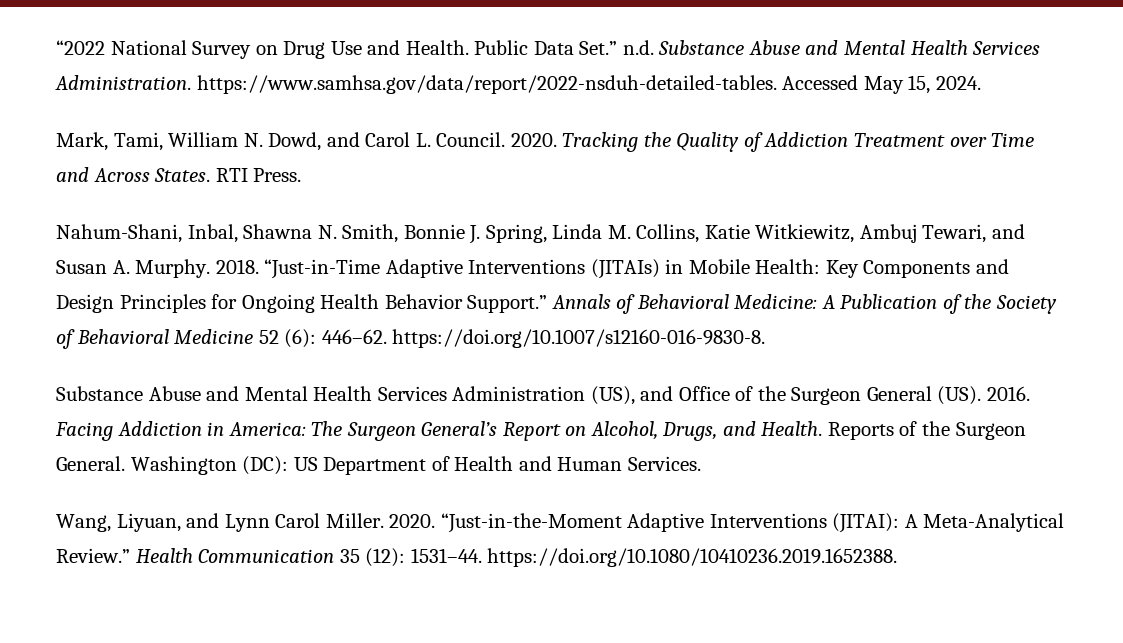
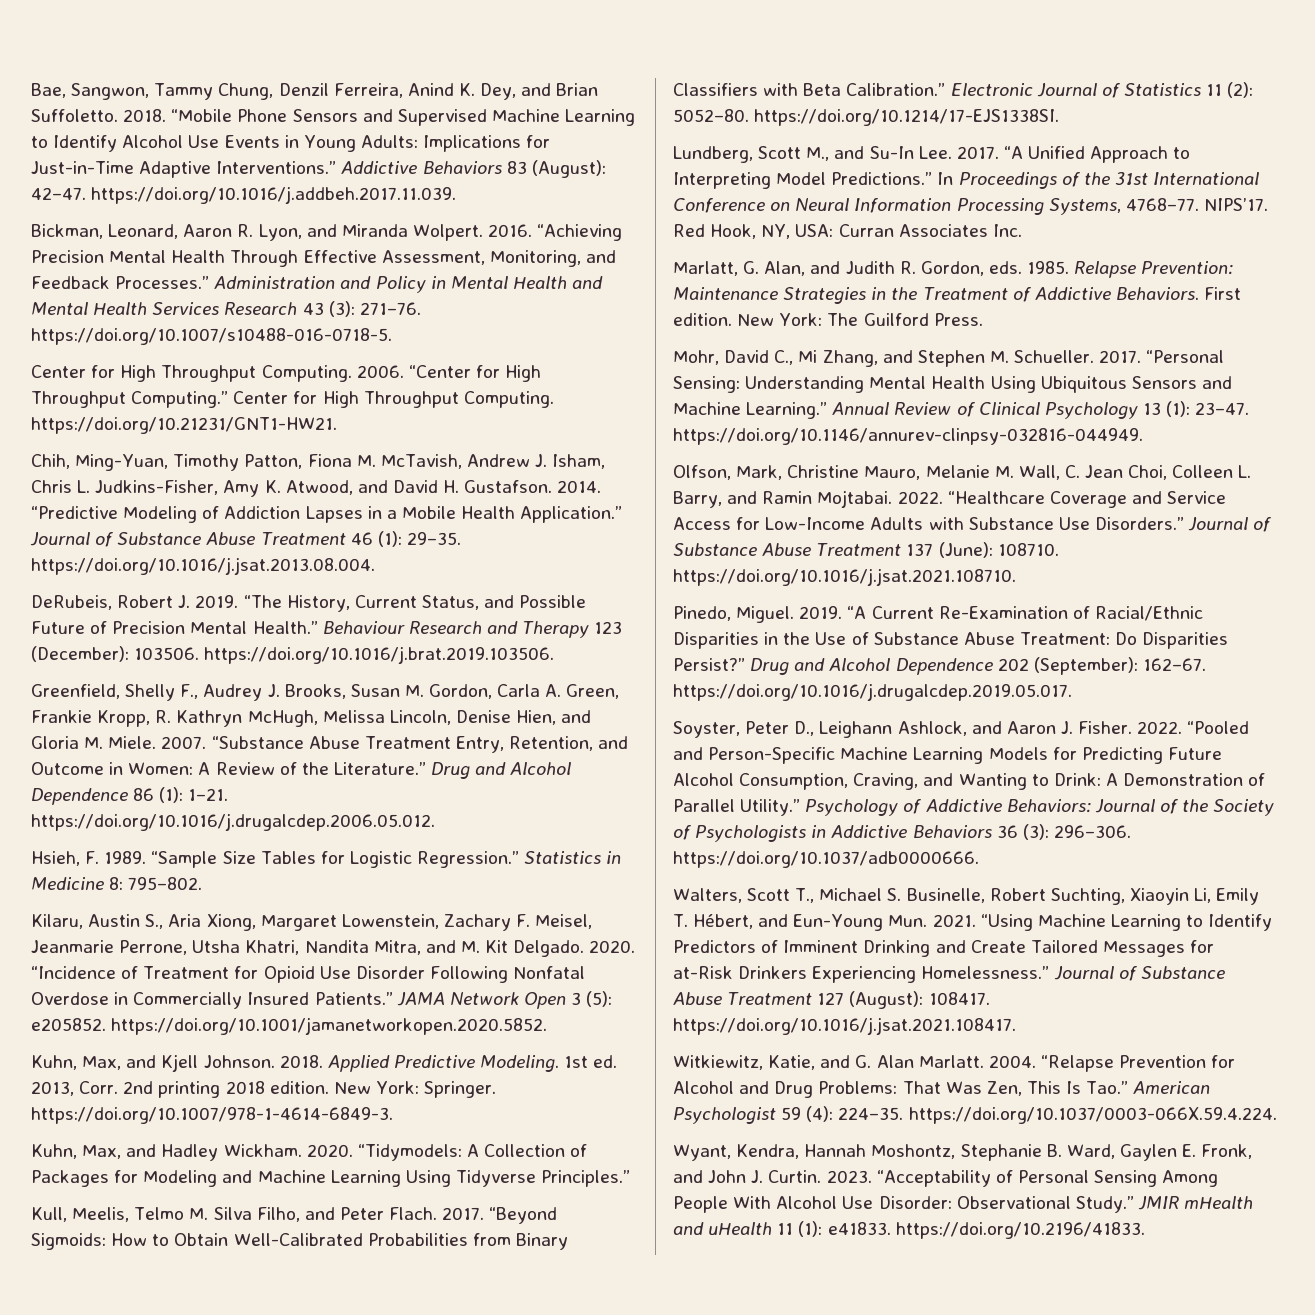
[56,40,1041,59] [55,75,981,94] [56,132,1035,152] [56,167,302,182] [56,224,1026,244] [56,259,1009,279] [56,294,1058,314] [56,329,766,349] [56,386,1031,405] [55,421,1026,441] [56,456,701,475] [56,513,1065,533] [56,548,898,567] “2022 National Survey on Drug Use and Health. Public Data Set.” n.d. Substance Abuse and Mental Health Services Administration. https://www.samhsa.gov/data/report/2022-nsduh-detailed-tables. Accessed May 15, 2024. // Mark, Tami, William N. Dowd, and Carol L. Council. 2020. Tracking the Quality of Addiction Treatment over Time and Across States. RTI Press. // Nahum-Shani, Inbal, Shawna N. Smith, Bonnie J. Spring, Linda M. Collins, Katie Witkiewitz, Ambuj Tewari, and Susan A. Murphy. 2018. “Just-in-Time Adaptive Interventions (JITAIs) in Mobile Health: Key Components and Design Principles for Ongoing Health Behavior Support.” Annals of Behavioral Medicine: A Publication of the Society of Behavioral Medicine 52 (6): 446–62. https://doi.org/10.1007/s12160-016-9830-8. // Substance Abuse and Mental Health Services Administration (US), and Office of the Surgeon General (US). 2016. Facing Addiction in America: The Surgeon General’s Report on Alcohol, Drugs, and Health. Reports of the Surgeon General. Washington (DC): US Department of Health and Human Services. // Wang, Liyuan, and Lynn Carol Miller. 2020. “Just-in-the-Moment Adaptive Interventions (JITAI): A Meta-Analytical Review.” Health Communication 35 (12): 1531–44. https://doi.org/10.1080/10410236.2019.1652388. -> [31,83,599,100] [31,109,636,126] [31,135,551,152] [31,160,606,178] [31,186,457,204] [31,224,623,241] [31,250,616,267] [31,276,604,293] [31,301,421,317] [31,328,392,345] [31,365,542,382] [31,391,554,408] [31,417,337,434] [31,454,606,471] [31,480,602,497] [31,506,623,523] [30,531,461,547] [31,557,375,575] [31,595,587,612] [31,621,623,638] [31,646,555,664] [31,684,620,701] [31,710,592,727] [31,736,629,753] [31,762,572,779] [31,787,229,805] [31,813,435,831] [31,851,622,868] [31,877,203,890] [31,914,593,931] [31,940,636,957] [31,966,586,983] [31,991,613,1009] [31,1017,548,1035] [31,1054,618,1072] [31,1081,497,1098] [31,1107,393,1124] [31,1144,588,1161] [31,1170,631,1187] [31,1207,558,1224] [31,1233,568,1250] [673,82,1254,98] [673,109,1060,126] [673,146,1191,163] [673,172,1260,189] [673,198,1268,215] [673,224,1022,239] [673,261,1234,278] [673,287,1242,304] [673,313,983,326] [673,350,1225,367] [673,376,1232,393] [673,401,1250,419] [673,428,1143,445] [673,465,1252,480] [673,490,1227,508] [673,517,1272,532] [673,542,1059,558] [673,568,1016,586] [673,606,1203,623] [673,632,1229,649] [673,657,1206,675] [673,683,1072,701] [673,721,1250,738] [673,747,1222,764] [673,773,1266,790] [673,799,1275,816] [673,824,1131,842] [673,851,979,868] [673,888,1260,905] [673,914,1273,931] [673,940,1215,957] [673,966,1225,983] [673,991,990,1009] [673,1017,1016,1035] [673,1055,1236,1072] [673,1081,1211,1098] [673,1106,1277,1124] [673,1144,1253,1161] [673,1170,1219,1187] [673,1196,1254,1213] [673,1221,1145,1239] Bae, Sangwon, Tammy Chung, Denzil Ferreira, Anind K. Dey, and Brian Suffoletto. 2018. “Mobile Phone Sensors and Supervised Machine Learning to Identify Alcohol Use Events in Young Adults: Implications for Just-in-Time Adaptive Interventions.” Addictive Behaviors 83 (August): 42–47. https://doi.org/10.1016/j.addbeh.2017.11.039. // Bickman, Leonard, Aaron R. Lyon, and Miranda Wolpert. 2016. “Achieving Precision Mental Health Through Effective Assessment, Monitoring, and Feedback Processes.” Administration and Policy in Mental Health and Mental Health Services Research 43 (3): 271–76. https://doi.org/10.1007/s10488-016-0718-5. // Center for High Throughput Computing. 2006. “Center for High Throughput Computing.” Center for High Throughput Computing. https://doi.org/10.21231/GNT1-HW21. // Chih, Ming-Yuan, Timothy Patton, Fiona M. McTavish, Andrew J. Isham, Chris L. Judkins-Fisher, Amy K. Atwood, and David H. Gustafson. 2014. “Predictive Modeling of Addiction Lapses in a Mobile Health Application.” Journal of Substance Abuse Treatment 46 (1): 29–35. https://doi.org/10.1016/j.jsat.2013.08.004. // DeRubeis, Robert J. 2019. “The History, Current Status, and Possible Future of Precision Mental Health.” Behaviour Research and Therapy 123 (December): 103506. https://doi.org/10.1016/j.brat.2019.103506. // Greenfield, Shelly F., Audrey J. Brooks, Susan M. Gordon, Carla A. Green, Frankie Kropp, R. Kathryn McHugh, Melissa Lincoln, Denise Hien, and Gloria M. Miele. 2007. “Substance Abuse Treatment Entry, Retention, and Outcome in Women: A Review of the Literature.” Drug and Alcohol Dependence 86 (1): 1–21. https://doi.org/10.1016/j.drugalcdep.2006.05.012. // Hsieh, F. 1989. “Sample Size Tables for Logistic Regression.” Statistics in Medicine 8: 795–802. // Kilaru, Austin S., Aria Xiong, Margaret Lowenstein, Zachary F. Meisel, Jeanmarie Perrone, Utsha Khatri, Nandita Mitra, and M. Kit Delgado. 2020. “Incidence of Treatment for Opioid Use Disorder Following Nonfatal Overdose in Commercially Insured Patients.” JAMA Network Open 3 (5): e205852. https://doi.org/10.1001/jamanetworkopen.2020.5852. // Kuhn, Max, and Kjell Johnson. 2018. Applied Predictive Modeling. 1st ed. 2013, Corr. 2nd printing 2018 edition. New York: Springer. https://doi.org/10.1007/978-1-4614-6849-3. // Kuhn, Max, and Hadley Wickham. 2020. “Tidymodels: A Collection of Packages for Modeling and Machine Learning Using Tidyverse Principles.” // Kull, Meelis, Telmo M. Silva Filho, and Peter Flach. 2017. “Beyond Sigmoids: How to Obtain Well-Calibrated Probabilities from Binary Classifiers with Beta Calibration.” Electronic Journal of Statistics 11 (2): 5052–80. https://doi.org/10.1214/17-EJS1338SI. // Lundberg, Scott M., and Su-In Lee. 2017. “A Unified Approach to Interpreting Model Predictions.” In Proceedings of the 31st International Conference on Neural Information Processing Systems, 4768–77. NIPS’17. Red Hook, NY, USA: Curran Associates Inc. // Marlatt, G. Alan, and Judith R. Gordon, eds. 1985. Relapse Prevention: Maintenance Strategies in the Treatment of Addictive Behaviors. First edition. New York: The Guilford Press. // Mohr, David C., Mi Zhang, and Stephen M. Schueller. 2017. “Personal Sensing: Understanding Mental Health Using Ubiquitous Sensors and Machine Learning.” Annual Review of Clinical Psychology 13 (1): 23–47. https://doi.org/10.1146/annurev-clinpsy-032816-044949. // Olfson, Mark, Christine Mauro, Melanie M. Wall, C. Jean Choi, Colleen L. Barry, and Ramin Mojtabai. 2022. “Healthcare Coverage and Service Access for Low-Income Adults with Substance Use Disorders.” Journal of Substance Abuse Treatment 137 (June): 108710. https://doi.org/10.1016/j.jsat.2021.108710. // Pinedo, Miguel. 2019. “A Current Re-Examination of Racial/Ethnic Disparities in the Use of Substance Abuse Treatment: Do Disparities Persist?” Drug and Alcohol Dependence 202 (September): 162–67. https://doi.org/10.1016/j.drugalcdep.2019.05.017. // Soyster, Peter D., Leighann Ashlock, and Aaron J. Fisher. 2022. “Pooled and Person-Specific Machine Learning Models for Predicting Future Alcohol Consumption, Craving, and Wanting to Drink: A Demonstration of Parallel Utility.” Psychology of Addictive Behaviors: Journal of the Society of Psychologists in Addictive Behaviors 36 (3): 296–306. https://doi.org/10.1037/adb0000666. // Walters, Scott T., Michael S. Businelle, Robert Suchting, Xiaoyin Li, Emily T. Hébert, and Eun-Young Mun. 2021. “Using Machine Learning to Identify Predictors of Imminent Drinking and Create Tailored Messages for at-Risk Drinkers Experiencing Homelessness.” Journal of Substance Abuse Treatment 127 (August): 108417. https://doi.org/10.1016/j.jsat.2021.108417. // Witkiewitz, Katie, and G. Alan Marlatt. 2004. “Relapse Prevention for Alcohol and Drug Problems: That Was Zen, This Is Tao.” American Psychologist 59 (4): 224–35. https://doi.org/10.1037/0003-066X.59.4.224. // Wyant, Kendra, Hannah Moshontz, Stephanie B. Ward, Gaylen E. Fronk, and John J. Curtin. 2023. “Acceptability of Personal Sensing Among People With Alcohol Use Disorder: Observational Study.” JMIR mHealth and uHealth 11 (1): e41833. https://doi.org/10.2196/41833.

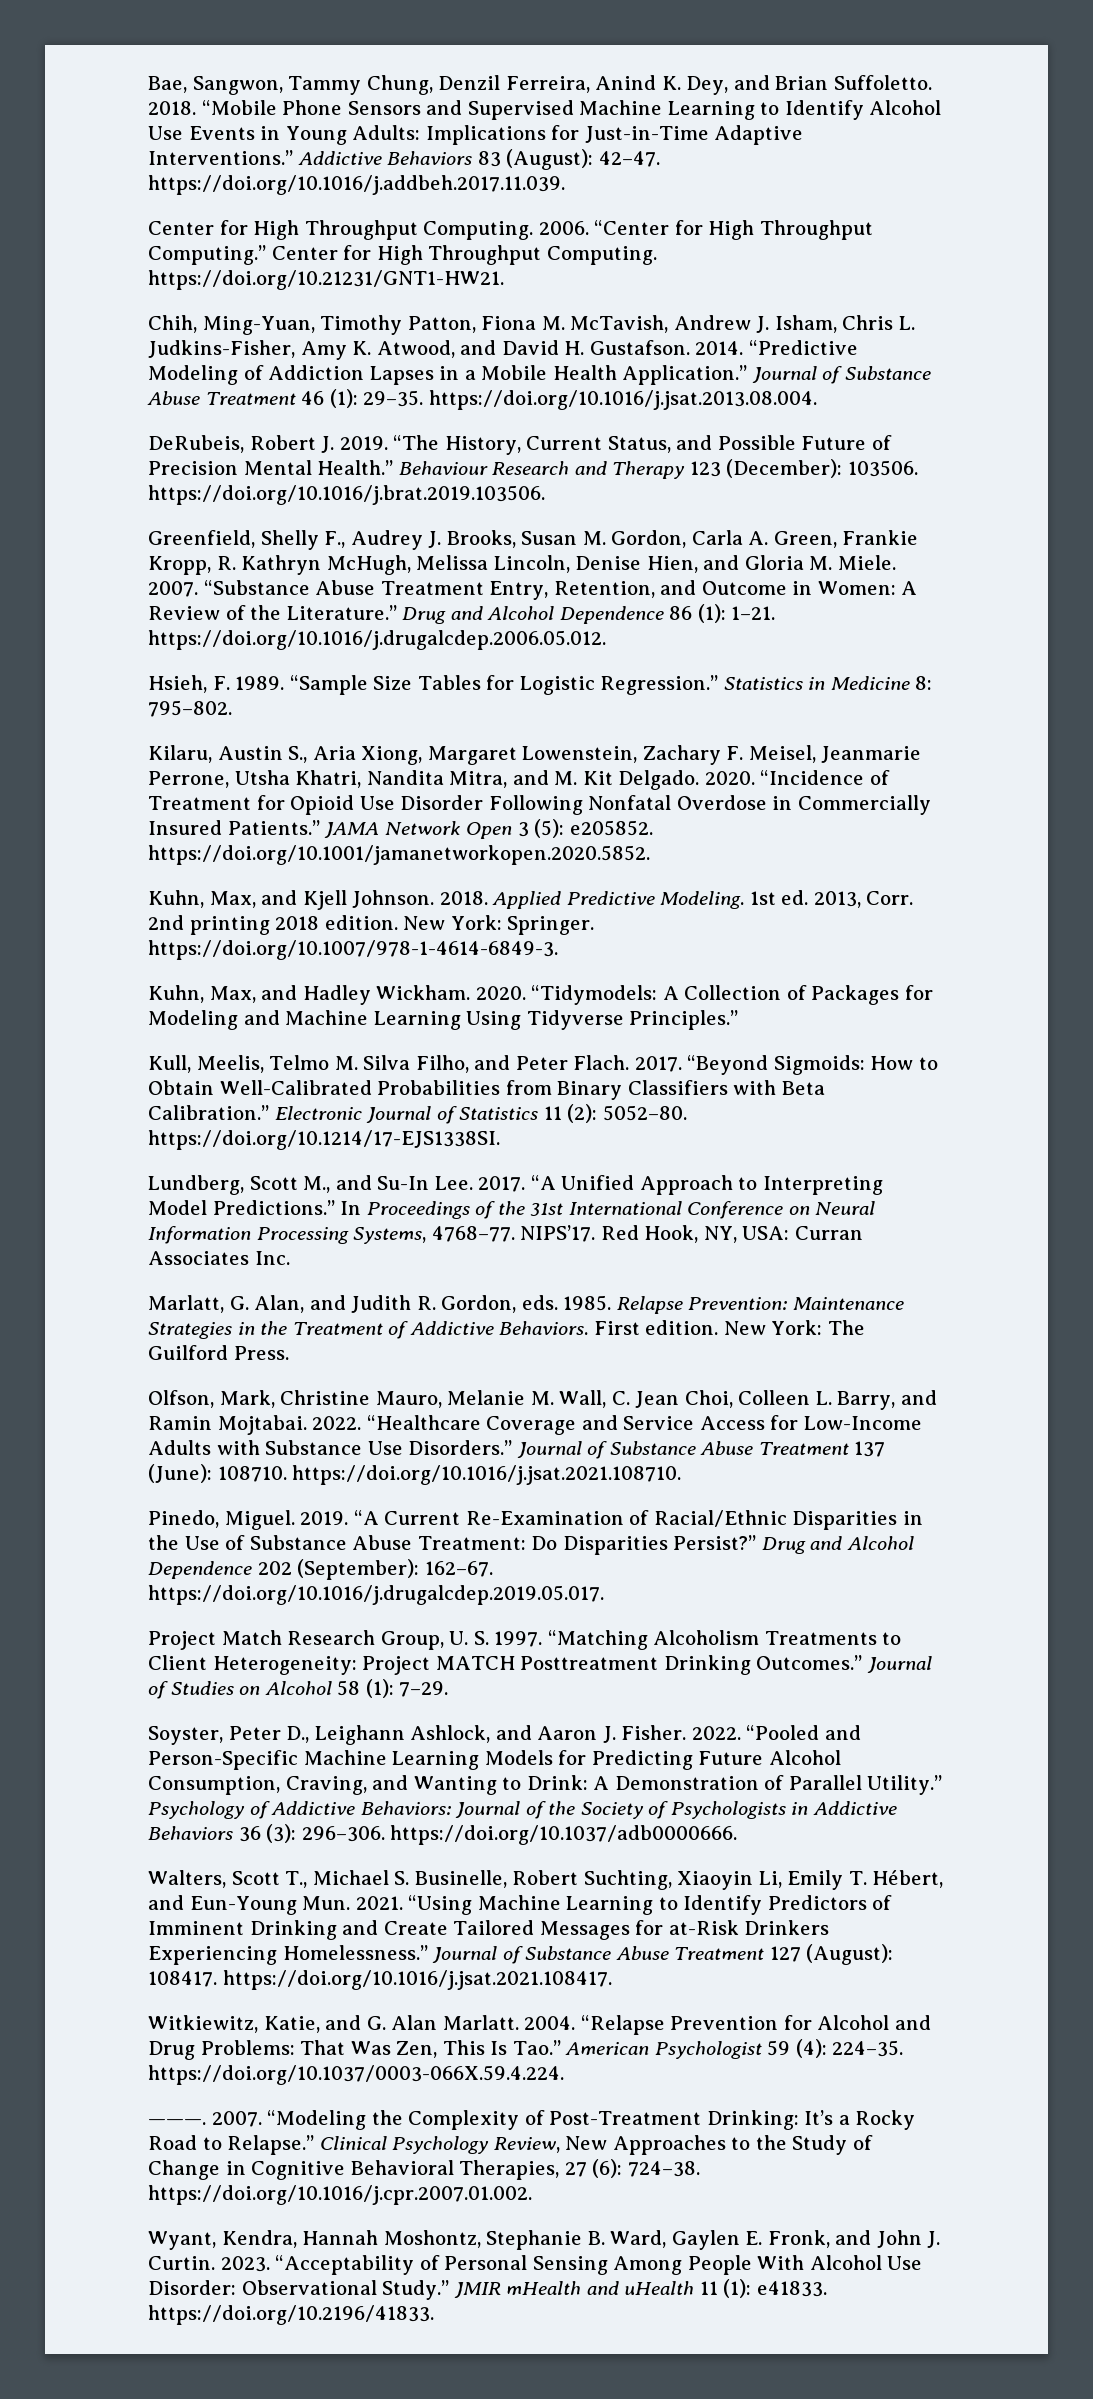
[31,224,623,241] [31,250,616,267] [31,276,604,293] [31,301,421,317] [31,328,392,345] // Bickman, Leonard, Aaron R. Lyon, and Miranda Wolpert. 2016. “Achieving Precision Mental Health Through Effective Assessment, Monitoring, and Feedback Processes.” Administration and Policy in Mental Health and Mental Health Services Research 43 (3): 271–76. https://doi.org/10.1007/s10488-016-0718-5. -> (565, 185) none
[673,350,1225,367] [673,376,1232,393] [673,401,1250,419] [673,428,1143,445] // Mohr, David C., Mi Zhang, and Stephen M. Schueller. 2017. “Personal Sensing: Understanding Mental Health Using Ubiquitous Sensors and Machine Learning.” Annual Review of Clinical Psychology 13 (1): 23–47. https://doi.org/10.1146/annurev-clinpsy-032816-044949. -> (289, 1353) none
(1072, 692) none -> [148,1630,902,1650] [148,1655,932,1675] [148,1679,449,1699] // Project Match Research Group, U. S. 1997. “Matching Alcoholism Treatments to Client Heterogeneity: Project MATCH Posttreatment Drinking Outcomes.” Journal of Studies on Alcohol 58 (1): 7–29.
(1277, 1115) none -> [148,2110,916,2130] [148,2135,873,2155] [148,2159,700,2180] [148,2185,532,2205] // ———. 2007. “Modeling the Complexity of Post-Treatment Drinking: It’s a Rocky Road to Relapse.” Clinical Psychology Review, New Approaches to the Study of Change in Cognitive Behavioral Therapies, 27 (6): 724–38. https://doi.org/10.1016/j.cpr.2007.01.002.

